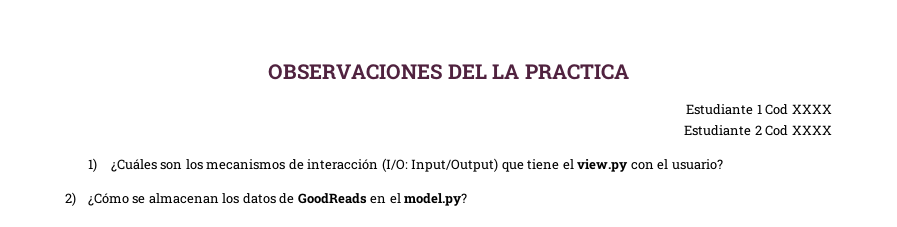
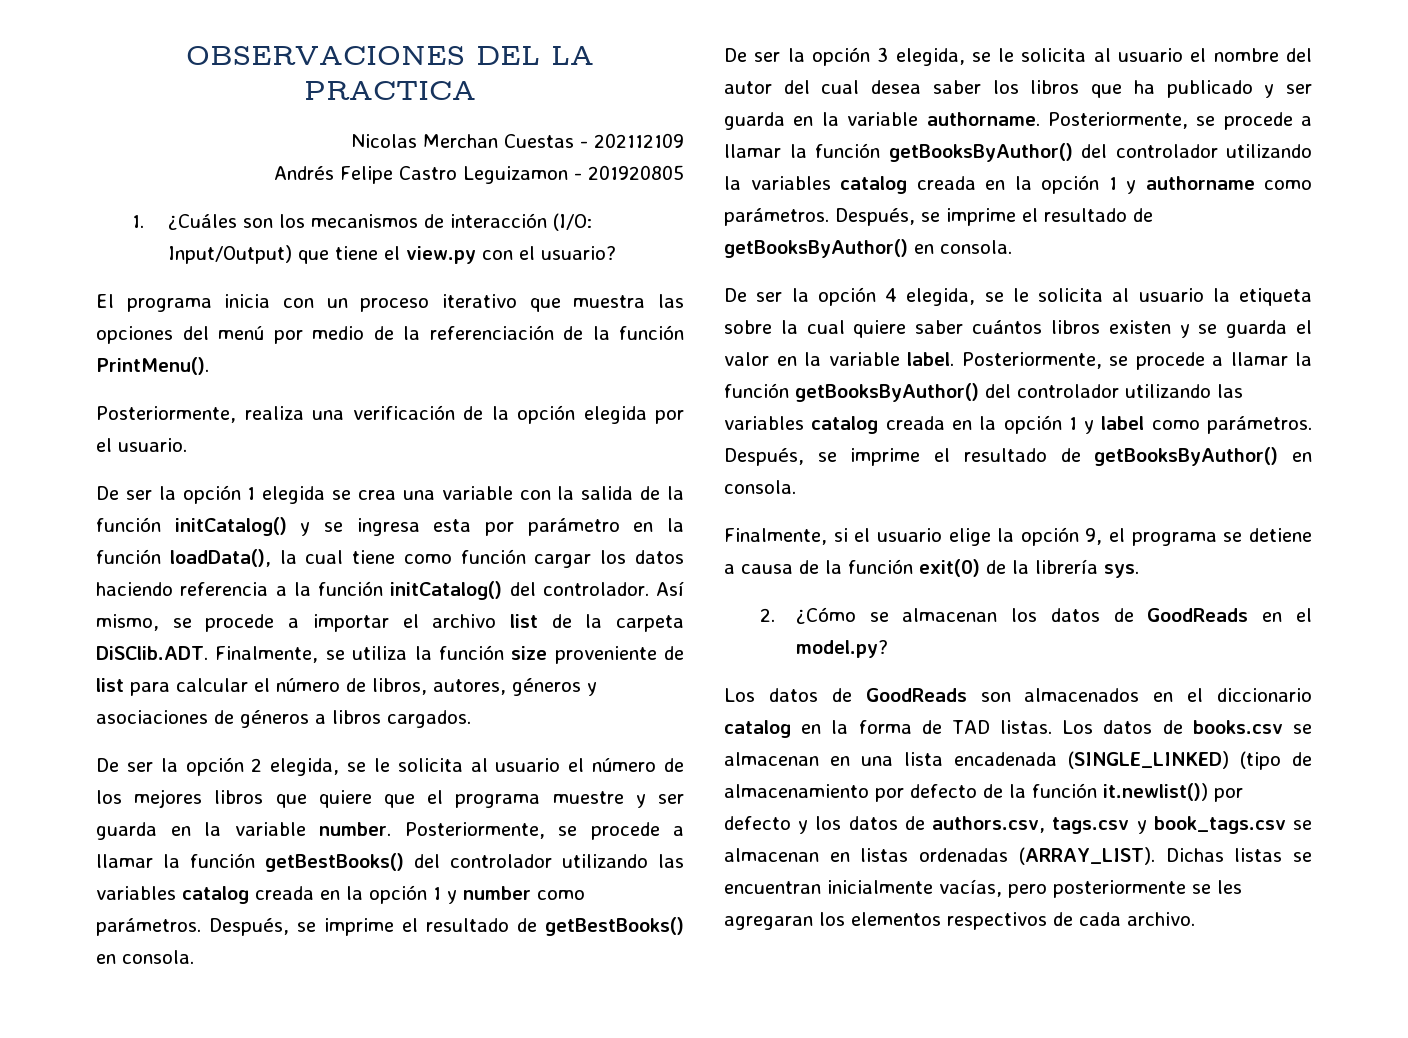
[686,104,832,115] [684,125,832,136] [87,158,97,172] Estudiante 1 Cod XXXX // Estudiante 2 Cod XXXX // 1) -> [351,133,684,148] [274,165,684,184] [131,215,144,228] Nicolas Merchan Cuestas - 202112109 // Andrés Felipe Castro Leguizamon - 201920805 // 1.
[65,192,76,206] 2) -> [96,294,684,312] [96,325,684,344] [96,357,209,375] [96,405,684,424] [96,438,187,452] [96,485,684,504] [96,517,684,536] [96,549,684,568] [96,581,684,600] [96,614,684,632] [96,645,684,664] [96,678,597,696] [96,710,471,728] [96,757,685,776] [96,789,684,808] [96,822,684,840] [96,853,684,872] [96,885,585,904] [96,917,684,936] [96,950,194,964] [724,47,1312,66] [724,80,1312,98] [724,112,1312,130] [724,143,1312,162] [724,175,1312,194] [724,208,1153,226] [724,239,1012,258] [724,287,1312,306] [724,320,1312,338] [724,352,1312,370] [724,383,1243,402] [724,415,1312,434] [724,447,1312,466] [724,480,796,494] [724,527,1312,546] [724,559,1139,578] [759,608,775,622] El programa inicia con un proceso iterativo que muestra las opciones del menú por medio de la referenciación de la función PrintMenu(). // Posteriormente, realiza una verificación de la opción elegida por el usuario. // De ser la opción 1 elegida se crea una variable con la salida de la función initCatalog() y se ingresa esta por parámetro en la función loadData(), la cual tiene como función cargar los datos haciendo referencia a la función initCatalog() del controlador. Así mismo, se procede a importar el archivo list de la carpeta DiSClib.ADT. Finalmente, se utiliza la función size proveniente de list para calcular el número de libros, autores, géneros y asociaciones de géneros a libros cargados. // De ser la opción 2 elegida, se le solicita al usuario el número de los mejores libros que quiere que el programa muestre y ser guarda en la variable number. Posteriormente, se procede a llamar la función getBestBooks() del controlador utilizando las variables catalog creada en la opción 1 y number como parámetros. Después, se imprime el resultado de getBestBooks() en consola. // De ser la opción 3 elegida, se le solicita al usuario el nombre del autor del cual desea saber los libros que ha publicado y ser guarda en la variable authorname. Posteriormente, se procede a llamar la función getBooksByAuthor() del controlador utilizando la variables catalog creada en la opción 1 y authorname como parámetros. Después, se imprime el resultado de getBooksByAuthor() en consola. // De ser la opción 4 elegida, se le solicita al usuario la etiqueta sobre la cual quiere saber cuántos libros existen y se guarda el valor en la variable label. Posteriormente, se procede a llamar la función getBooksByAuthor() del controlador utilizando las variables catalog creada en la opción 1 y label como parámetros. Después, se imprime el resultado de getBooksByAuthor() en consola. // Finalmente, si el usuario elige la opción 9, el programa se detiene a causa de la función exit(0) de la librería sys. // 2.
(468, 199) none -> [724,688,1312,702] [724,720,1312,738] [724,751,1312,770] [724,783,1243,802] [724,816,1312,834] [724,847,1312,865] [724,879,1242,898] [724,912,1195,930] // Los datos de GoodReads son almacenados en el diccionario catalog en la forma de TAD listas. Los datos de books.csv se almacenan en una lista encadenada (SINGLE_LINKED) (tipo de almacenamiento por defecto de la función it.newlist()) por defecto y los datos de authors.csv, tags.csv y book_tags.csv se almacenan en listas ordenadas (ARRAY_LIST). Dichas listas se encuentran inicialmente vacías, pero posteriormente se les agregaran los elementos respectivos de cada archivo.

